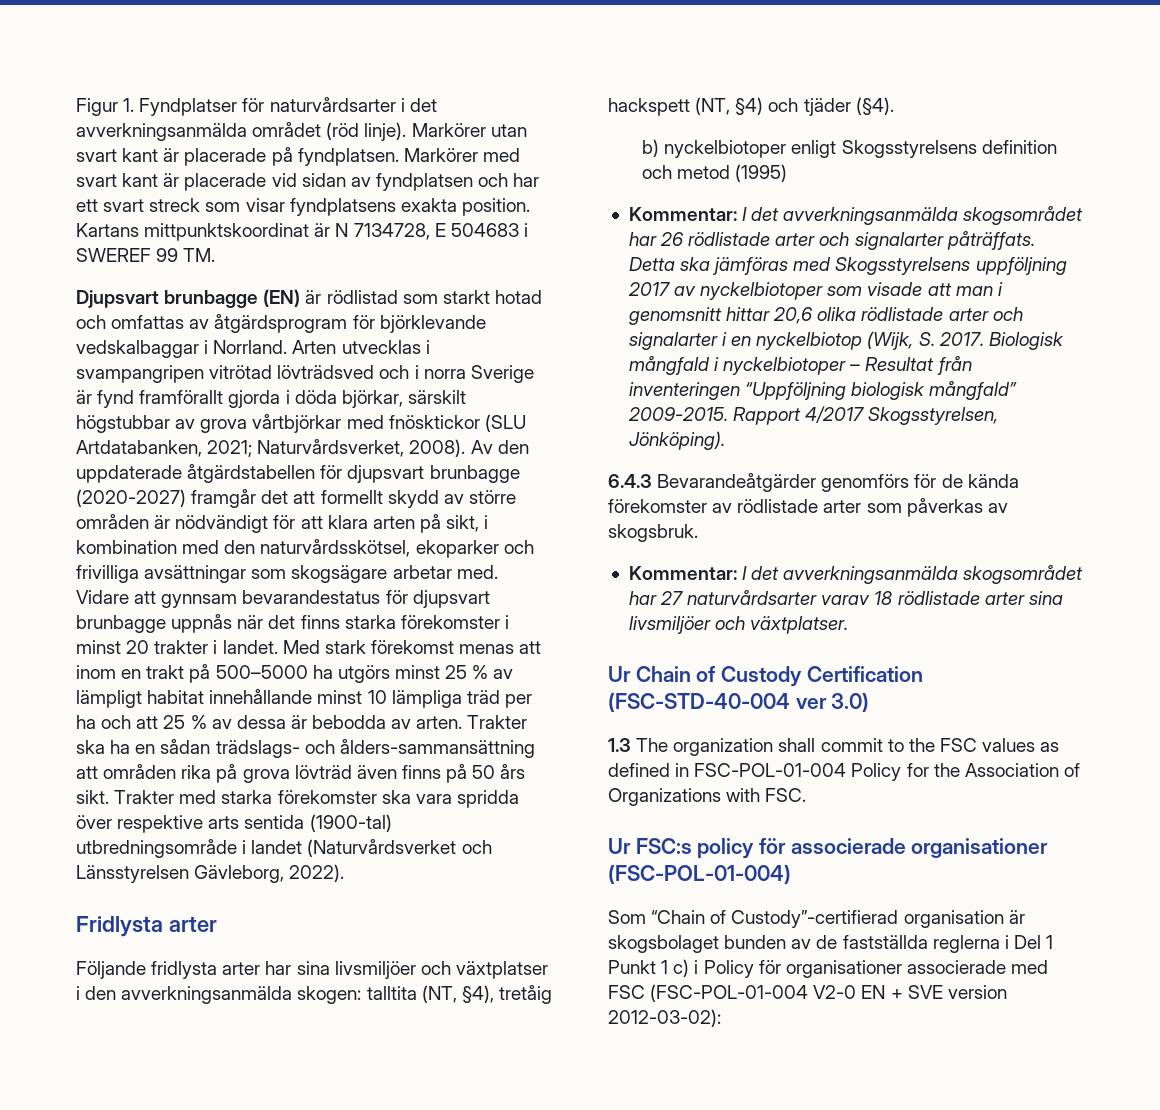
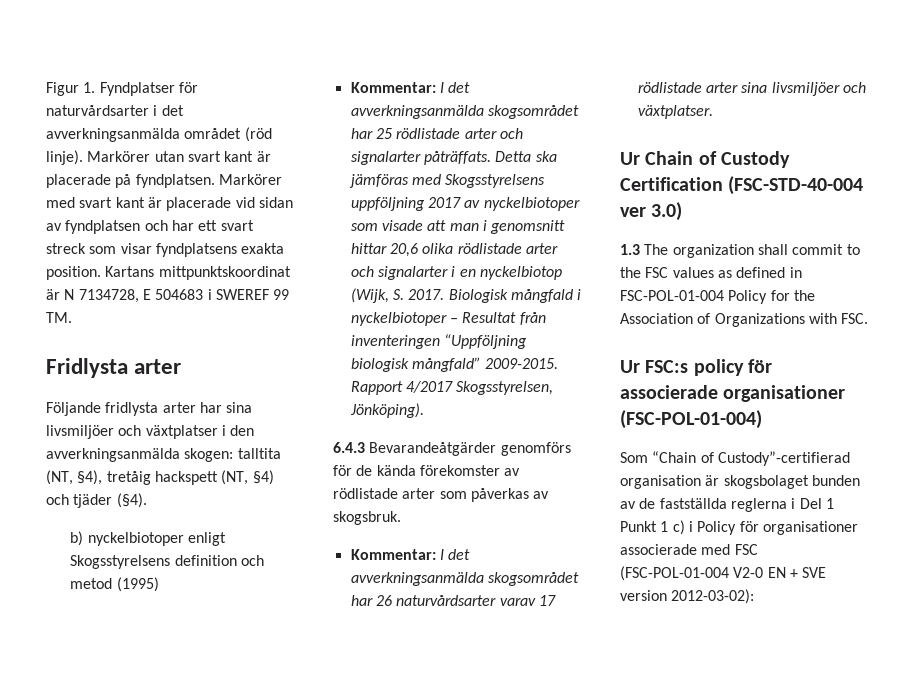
[76,289,542,308] [76,314,486,333] [76,340,430,358] [76,365,534,383] [76,390,466,408] [76,414,526,433] [76,439,529,457] [76,464,520,483] [76,489,516,508] [76,514,489,533] [76,539,534,558] [76,565,498,583] [76,590,490,608] [76,614,509,633] [76,640,542,654] [76,664,514,683] [76,689,532,708] [76,715,528,729] [76,739,535,758] [76,764,526,783] [76,790,519,808] [76,814,392,833] [76,839,492,858] [76,864,345,883] // Djupsvart brunbagge (EN) är rödlistad som starkt hotad och omfattas av åtgärdsprogram för björklevande vedskalbaggar i Norrland. Arten utvecklas i svampangripen vitrötad lövträdsved och i norra Sverige är fynd framförallt gjorda i döda björkar, särskilt högstubbar av grova vårtbjörkar med fnösktickor (SLU Artdatabanken, 2021; Naturvårdsverket, 2008). Av den uppdaterade åtgärdstabellen för djupsvart brunbagge (2020-2027) framgår det att formellt skydd av större områden är nödvändigt för att klara arten på sikt, i kombination med den naturvårdsskötsel, ekoparker och frivilliga avsättningar som skogsägare arbetar med. Vidare att gynnsam bevarandestatus för djupsvart brunbagge uppnås när det finns starka förekomster i minst 20 trakter i landet. Med stark förekomst menas att inom en trakt på 500–5000 ha utgörs minst 25 % av lämpligt habitat innehållande minst 10 lämpliga träd per ha och att 25 % av dessa är bebodda av arten. Trakter ska ha en sådan trädslags- och ålders-sammansättning att områden rika på grova lövträd även finns på 50 års sikt. Trakter med starka förekomster ska vara spridda över respektive arts sentida (1900-tal) utbredningsområde i landet (Naturvårdsverket och Länsstyrelsen Gävleborg, 2022). -> (72, 317) none
[660,232,685,246] 26 -> [375,128,392,139] 25
[660,591,684,605] 27 -> [375,595,392,606] 26
[874,591,893,605] 18 -> [538,595,556,606] 17

